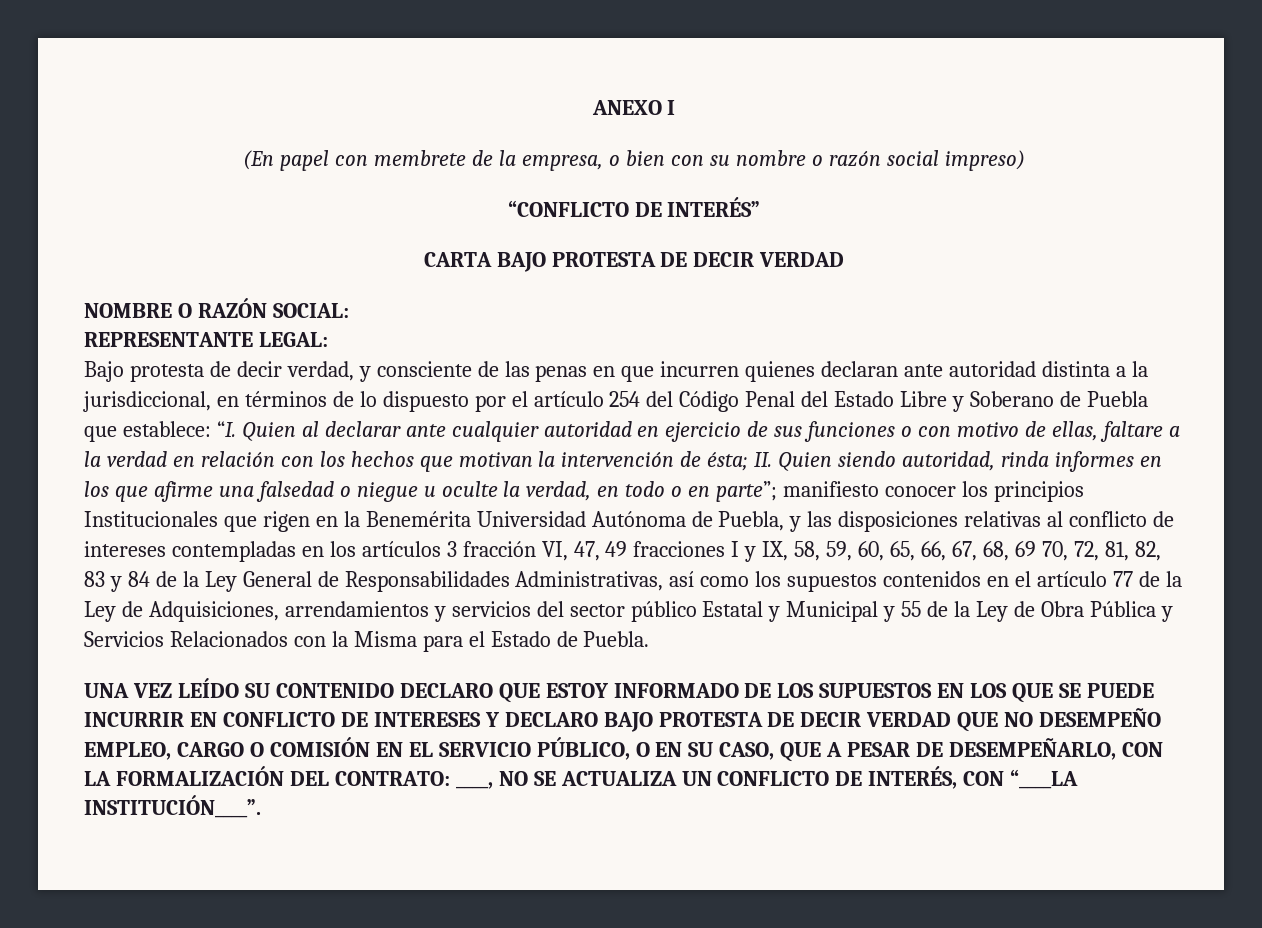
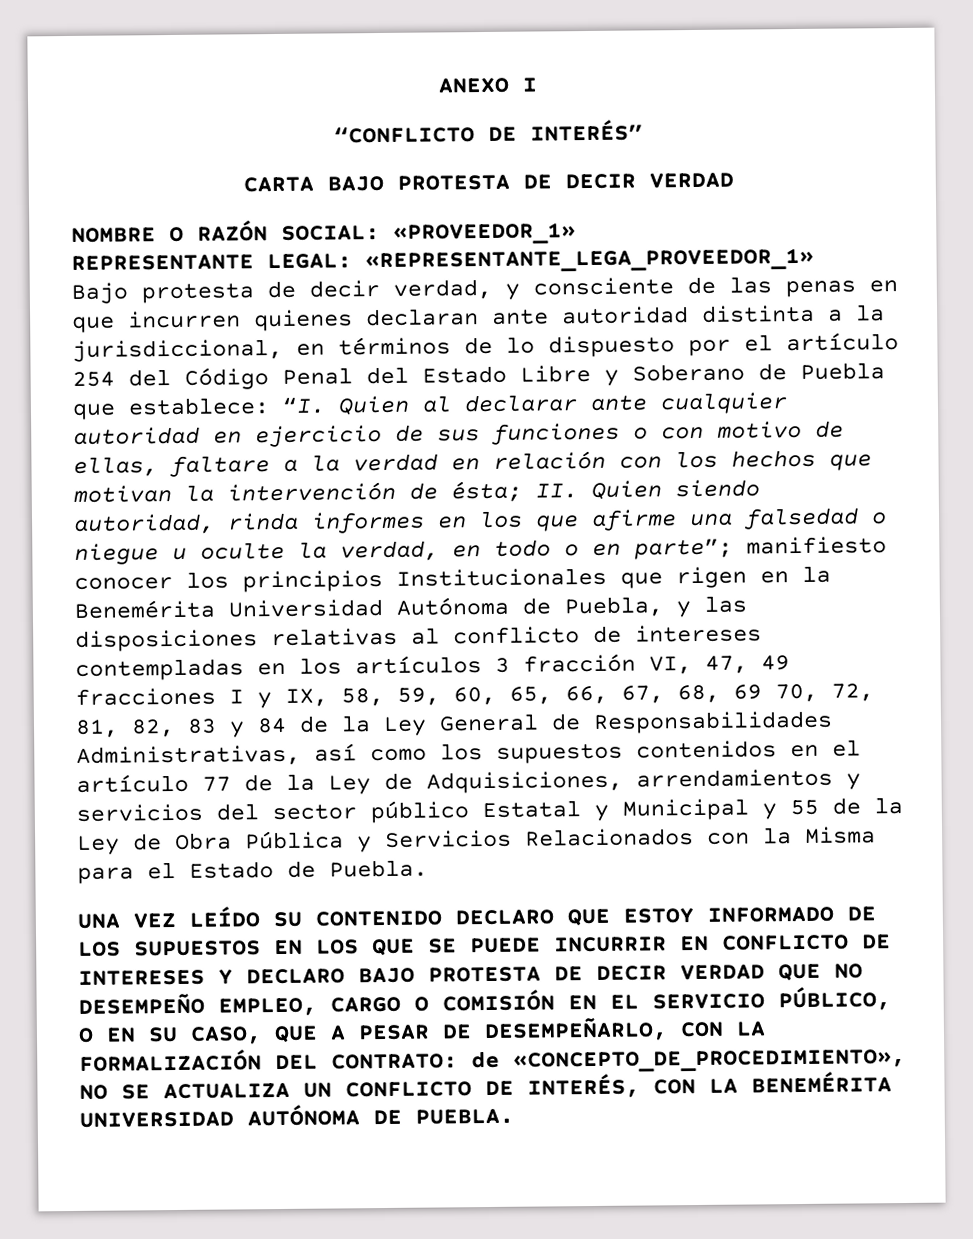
[243,150,1025,171] // (En papel con membrete de la empresa, o bien con su nombre o razón social impreso) -> (537, 84) none
(349, 310) none -> [393,222,576,245] «PROVEEDOR_1»
(328, 339) none -> [365,247,814,274] «REPRESENTANTE_LEGA_PROVEEDOR_1»
[455,782,493,789] ____, -> [471,1049,906,1073] de «CONCEPTO_DE_PROCEDIMIENTO»,
[1010,769,1079,789] [84,795,261,818] “____LA INSTITUCIÓN____”. -> [709,1071,892,1094] [79,1104,514,1128] LA BENEMÉRITA UNIVERSIDAD AUTÓNOMA DE PUEBLA.

